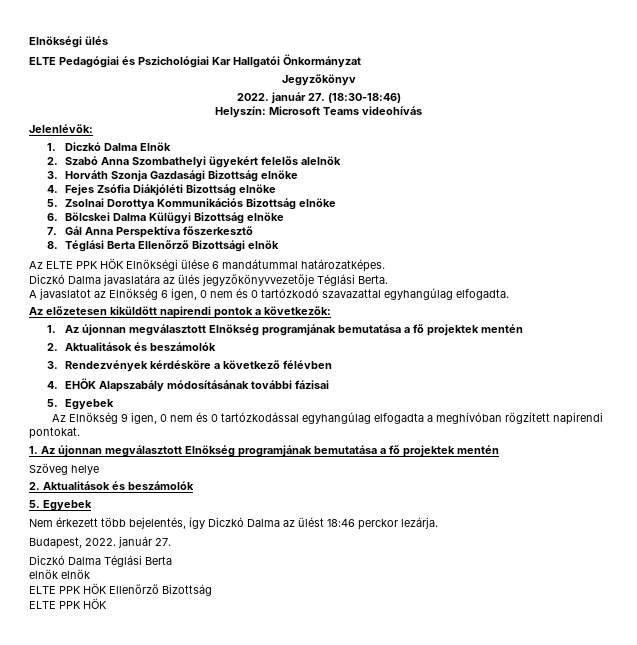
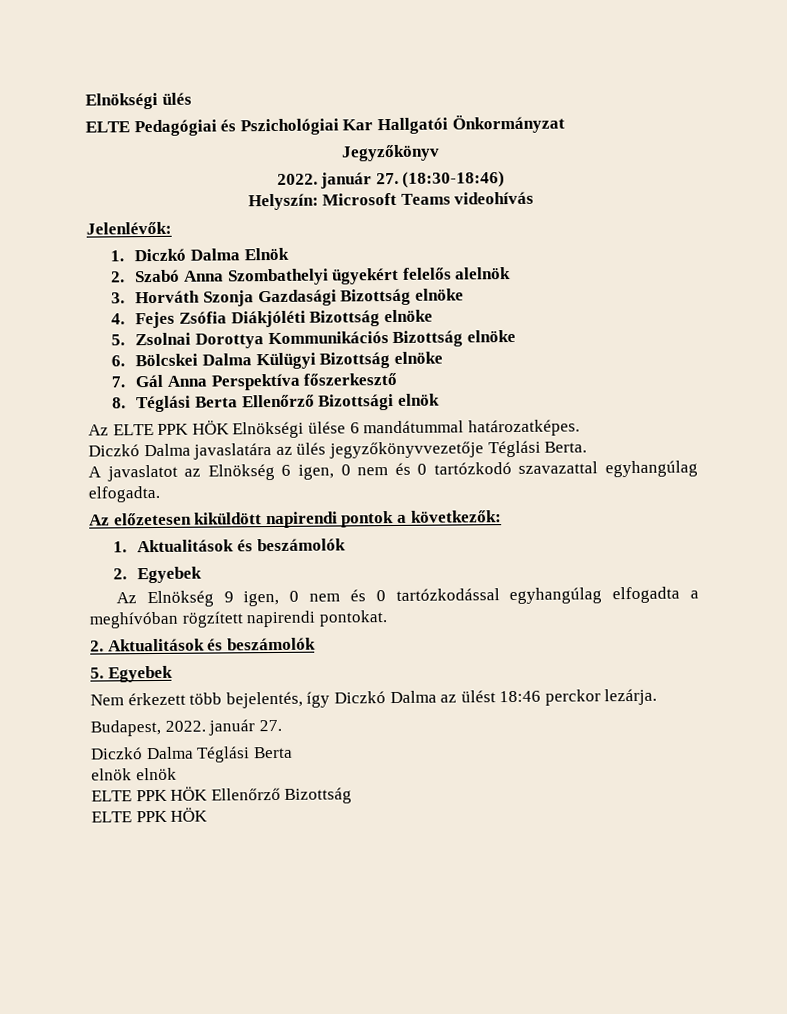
[65,324,524,336] [47,342,217,351] [47,360,333,372] [47,378,330,392] [47,399,59,407] Az újonnan megválasztott Elnökség programjának bemutatása a fő projektek mentén // 2. Aktualitások és beszámolók // 3. Rendezvények kérdésköre a következő félévben // 4. EHÖK Alapszabály módosításának további fázisai // 5. -> [137,538,346,553] [113,568,128,580] Aktualitások és beszámolók // 2.
[29,445,499,457] [29,463,99,475] // 1. Az újonnan megválasztott Elnökség programjának bemutatása a fő projektek mentén // Szöveg helye -> (387, 618) none

